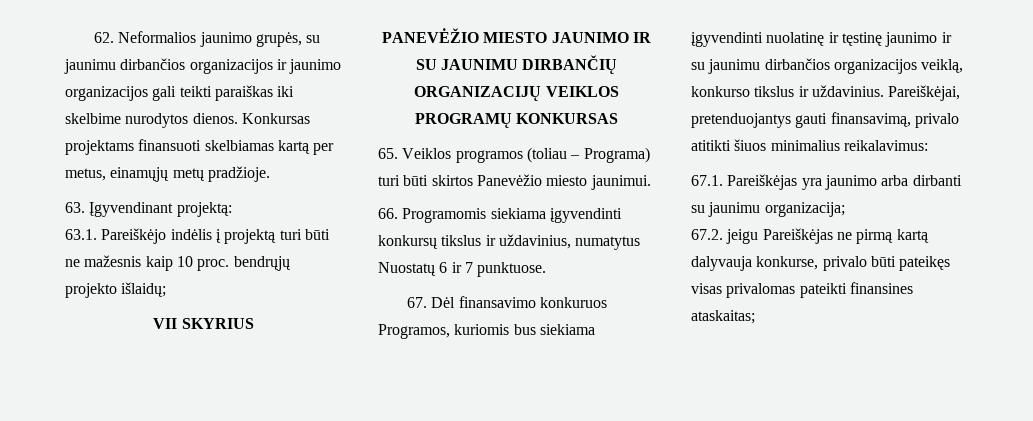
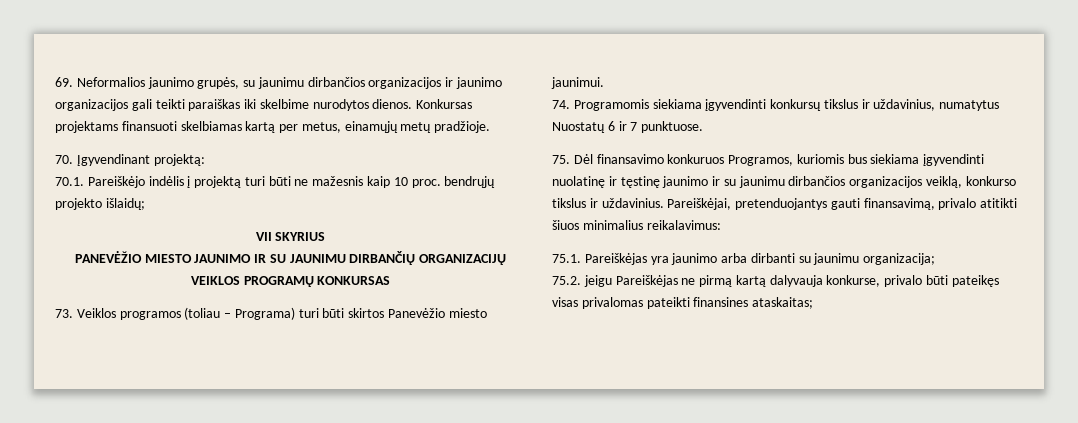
[94,32,115,43] 62. -> [55,77,73,87] 69.
[65,202,85,213] 63. -> [55,155,73,164] 70.
[65,229,97,240] 63.1. -> [55,177,84,186] 70.1.
[378,148,398,159] 65. -> [55,309,73,318] 73.
[378,208,398,219] 66. -> [552,100,570,109] 74.
[407,297,428,308] 67. -> [552,155,570,164] 75.
[691,175,723,186] 67.1. -> [552,254,581,263] 75.1.
[691,229,723,240] 67.2. -> [552,276,581,285] 75.2.

